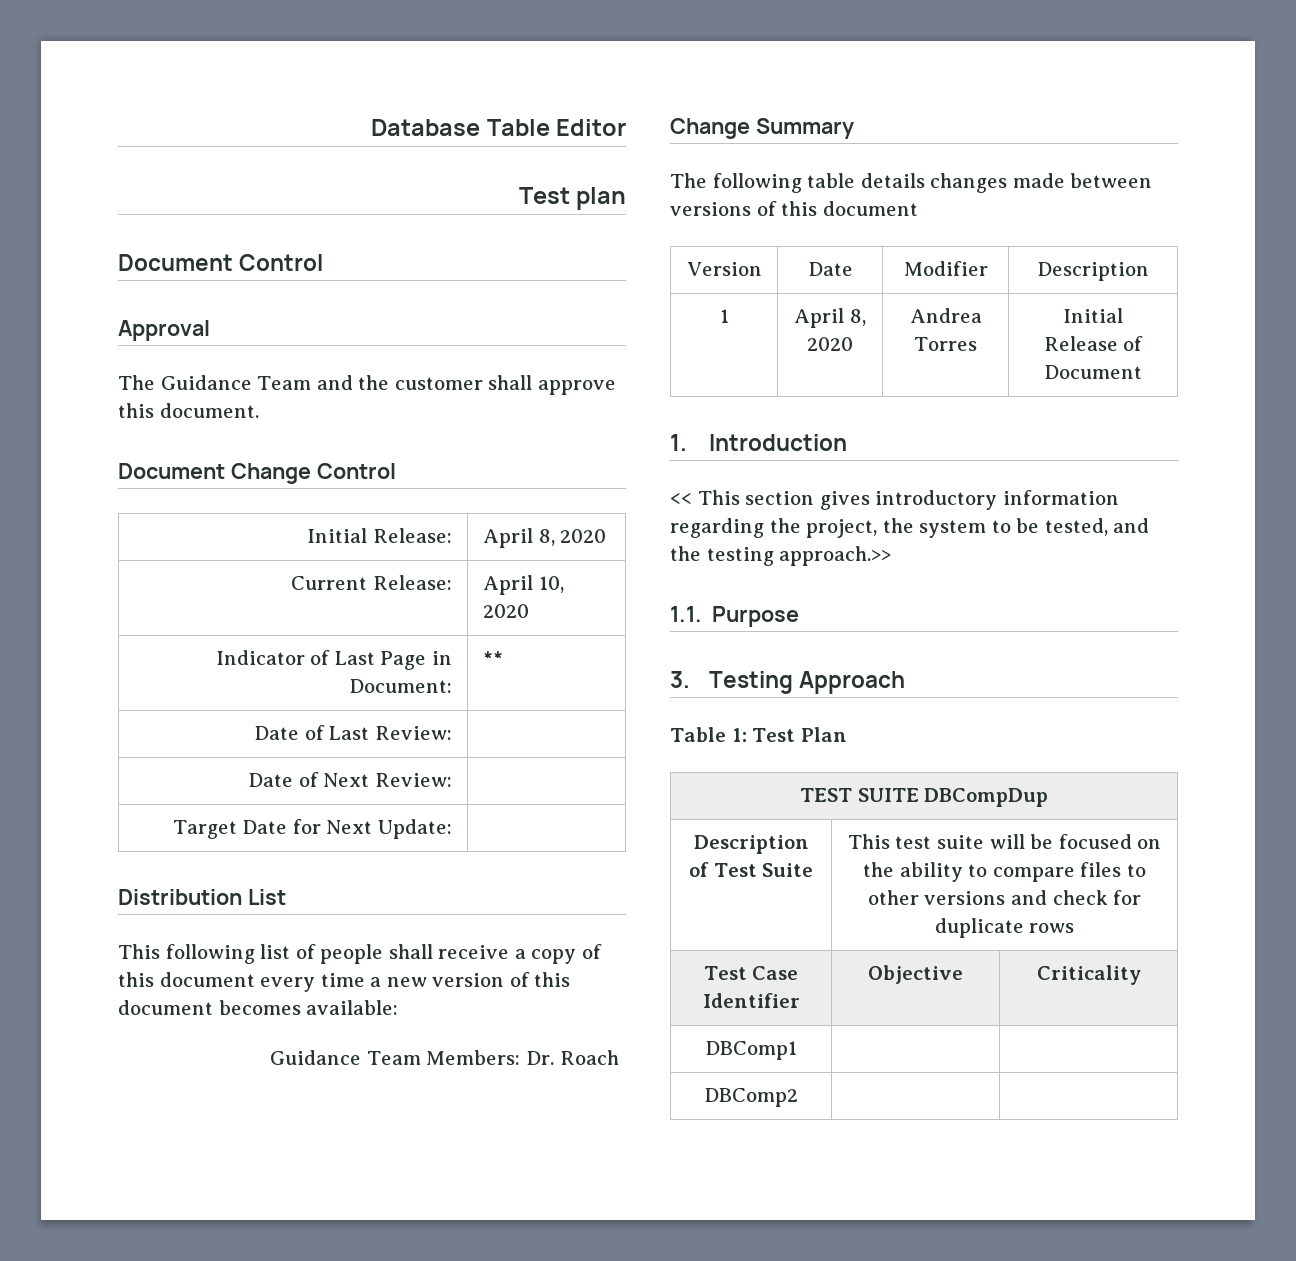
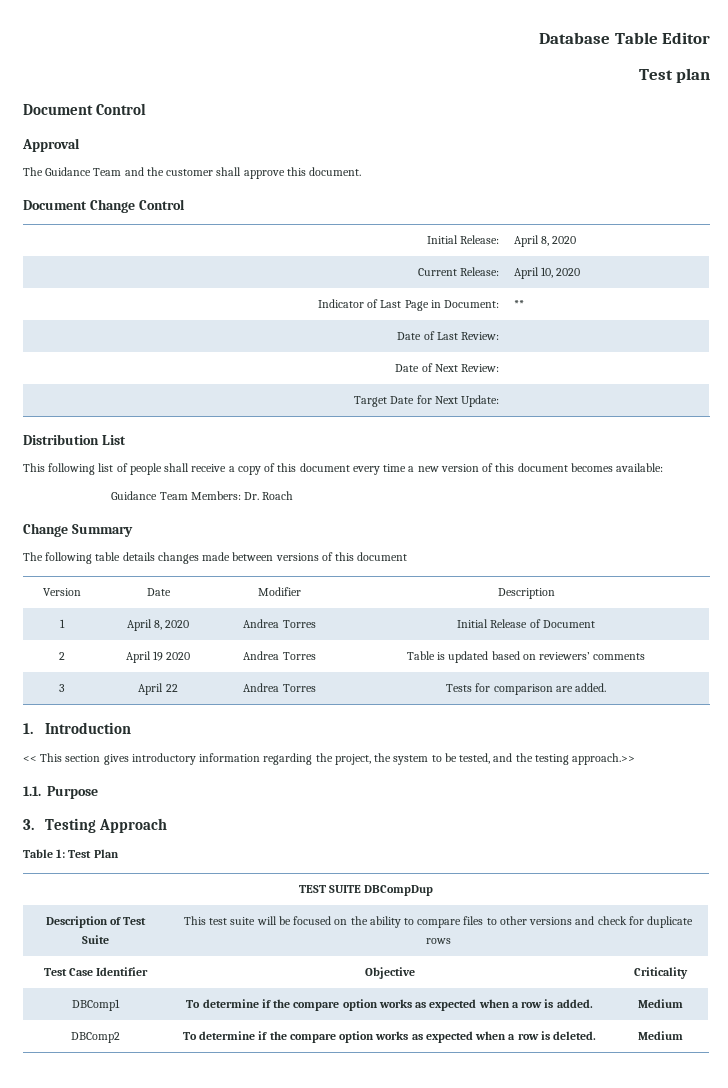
(1142, 372) none -> [58,652,65,660] [125,651,191,663] [243,651,316,660] [406,651,646,663] [58,684,65,692] [138,683,178,695] [243,683,316,692] [446,683,606,695] // 2 | April 19 2020 | Andrea Torres | Table is updated based on reviewers’ comments // 3 | April 22 | Andrea Torres | Tests for comparison are added.
[704,1088,798,1107] | // DBComp2 | | -> [186,999,593,1011] [637,999,683,1008] [71,1032,120,1043] [182,1031,597,1043] [637,1031,683,1040] To determine if the compare option works as expected when a row is added. | Medium // DBComp2 | To determine if the compare option works as expected when a row is deleted. | Medium

